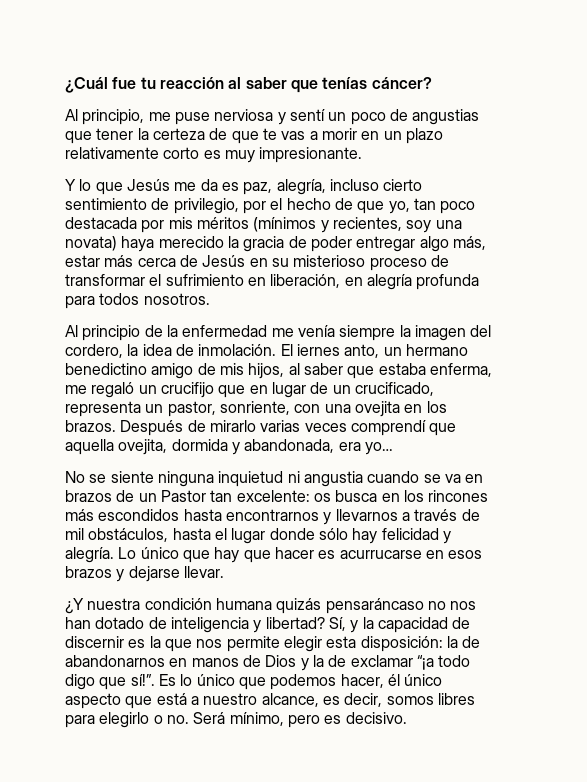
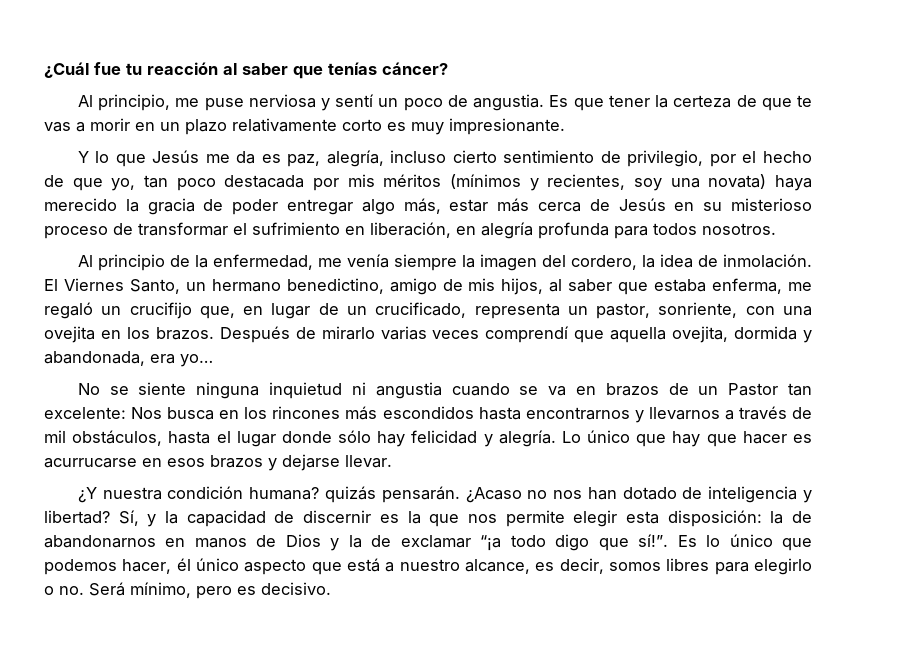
[412,109,480,125] angustias -> [473,94,569,111] angustia. Es
[182,325,268,337] enfermedad -> [212,254,313,270] enfermedad,
[296,344,380,358] iernes anto, -> [63,278,180,294] Viernes Santo,
[65,363,147,375] benedictino -> [286,278,384,294] benedictino,
[218,385,246,398] que -> [199,306,235,319] que,
[313,493,331,502] os -> [131,407,163,419] Nos
[215,598,424,614] humana quizás pensaráncaso -> [249,486,522,503] humana? quizás pensarán. ¿Acaso

